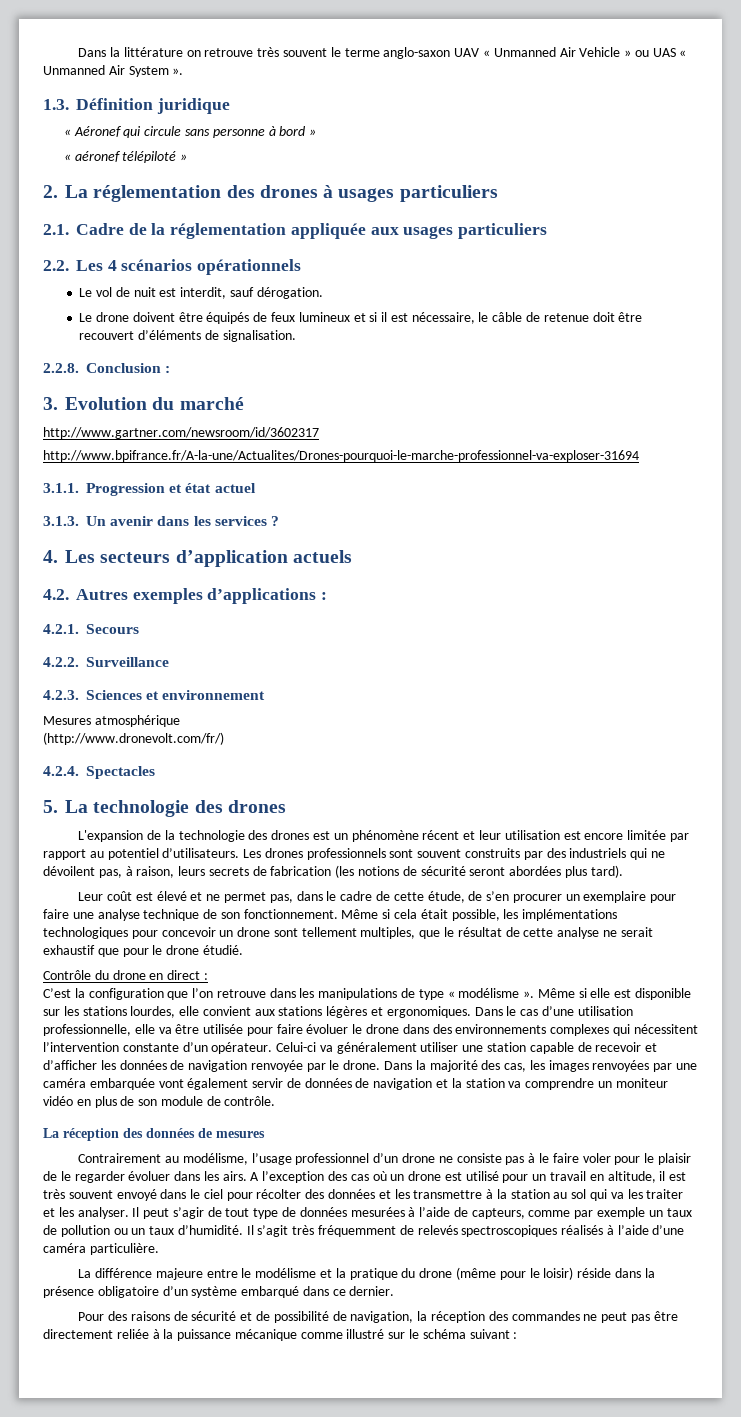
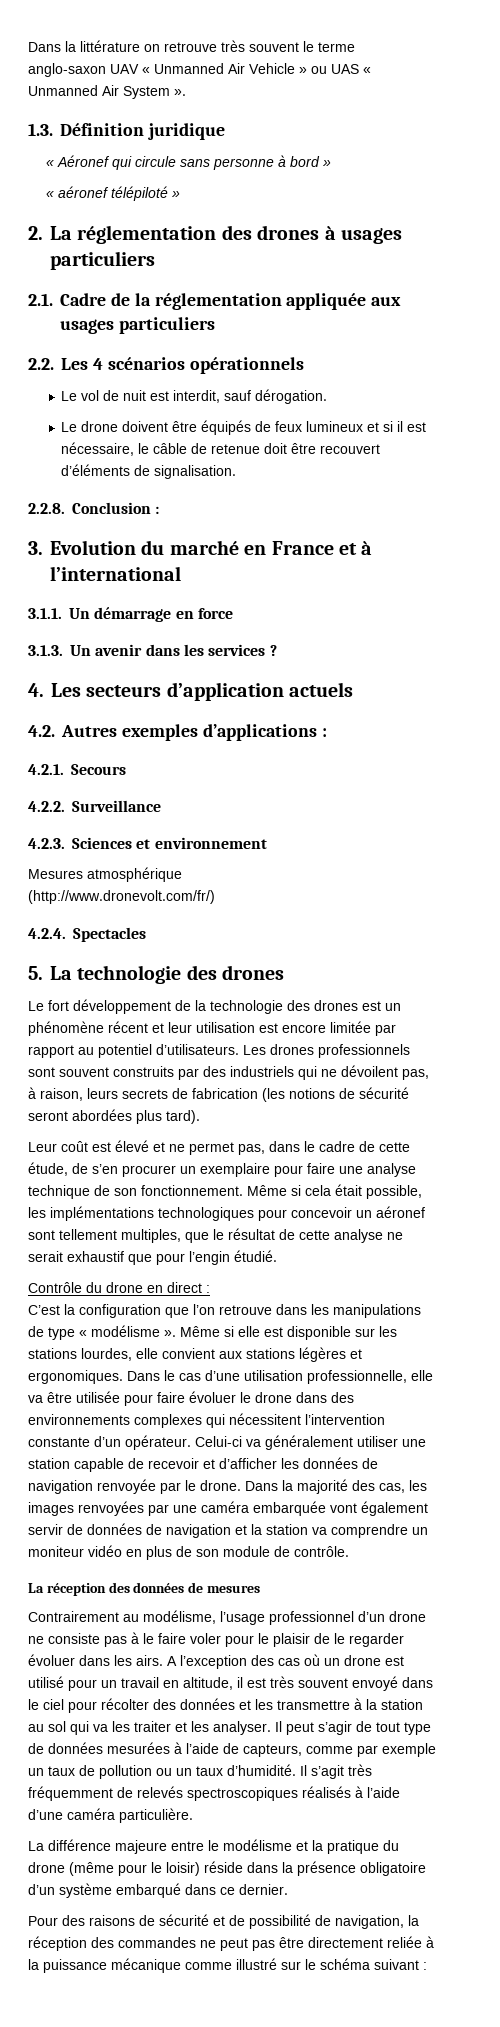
[43,427,319,439] [43,450,639,462] [43,483,256,496] // http://www.gartner.com/newsroom/id/3602317 // http://www.bpifrance.fr/A-la-une/Actualites/Drones-pourquoi-le-marche-professionnel-va-exploser-31694 // 3.1.1. Progression et état actuel -> [244,541,373,555] [50,566,181,581] [28,607,233,622] en France et à l’international // 3.1.1. Un démarrage en force
[78,830,144,842] L'expansion -> [28,999,171,1014] Le fort développement
[237,927,271,937] drone -> [376,1206,425,1218] aéronef
[152,945,200,955] le drone -> [189,1251,230,1265] l’engin

